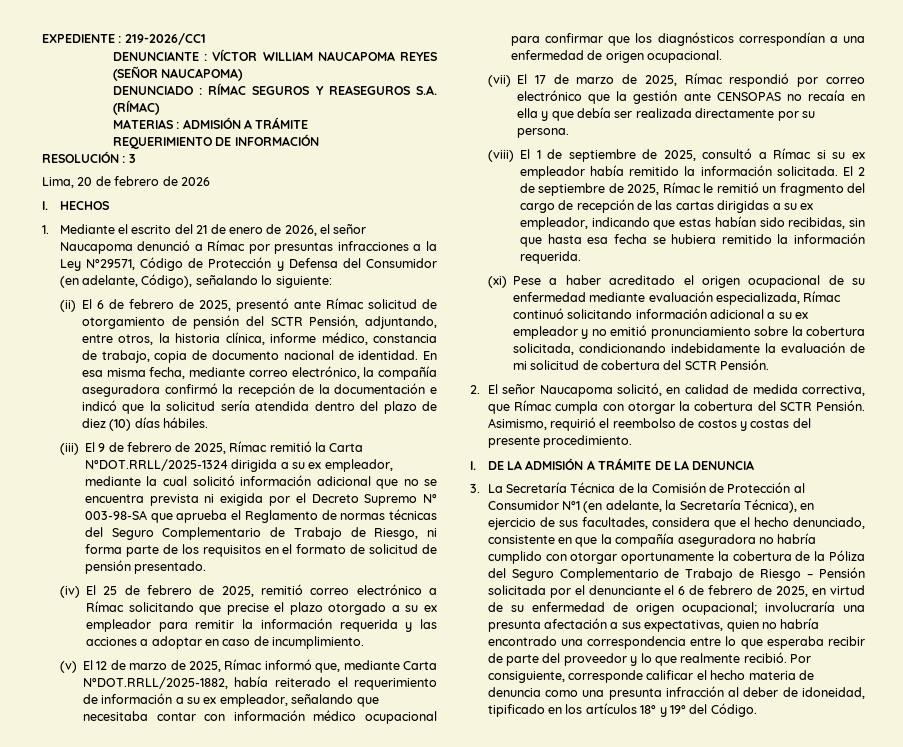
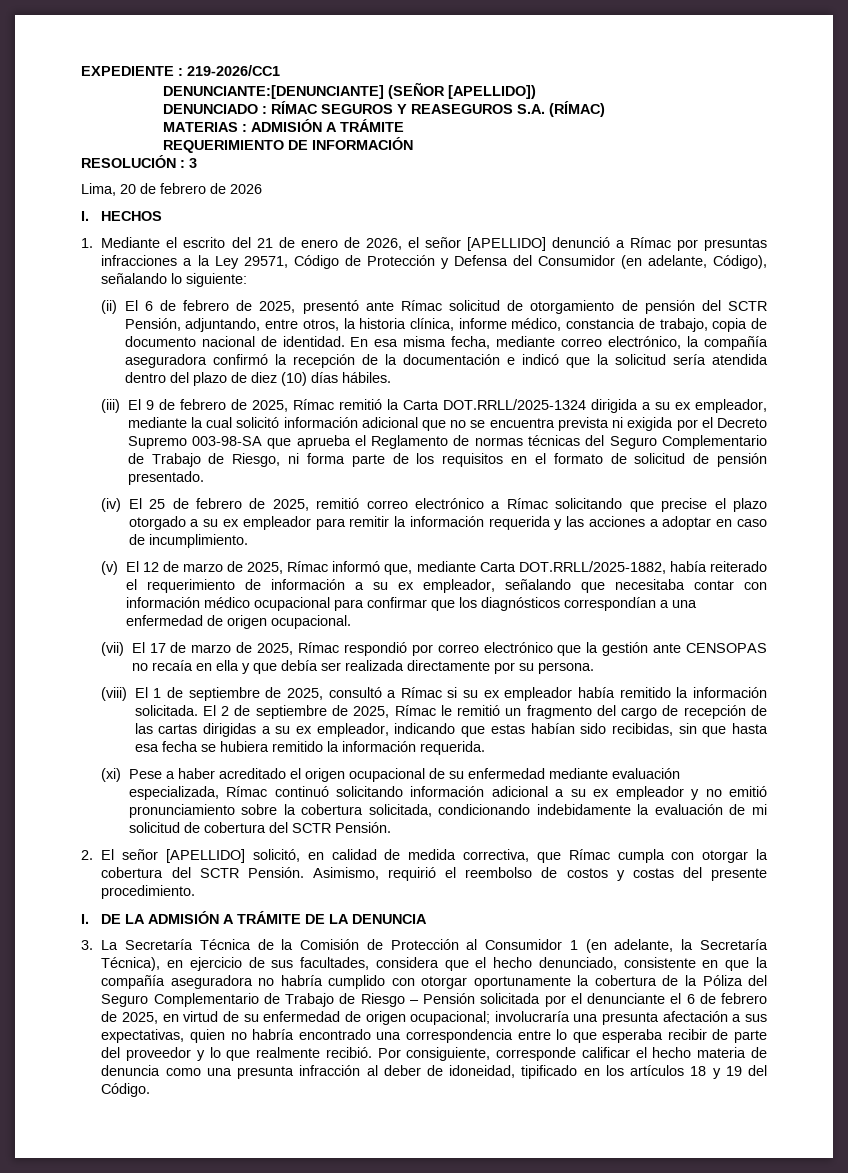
[112,49,437,61] [112,66,244,81] DENUNCIANTE : VÍCTOR WILLIAM NAUCAPOMA REYES (SEÑOR NAUCAPOMA) -> [162,82,536,99] DENUNCIANTE:[DENUNCIANTE] (SEÑOR [APELLIDO])
[59,242,133,254] Naucapoma -> [466,237,546,251] [APELLIDO]
[85,259,135,270] N°29571, -> [243,256,288,268] 29571,
[84,459,228,471] N°DOT.RRLL/2025-1324 -> [442,399,586,410] DOT.RRLL/2025-1324
[422,494,437,503] N° -> (187, 442) none
[82,677,228,689] N°DOT.RRLL/2025-1882, -> [518,561,666,574] DOT.RRLL/2025-1882,
[539,385,613,397] Naucapoma -> [166,849,246,863] [APELLIDO]
[562,501,581,510] N°1 -> [569,940,578,950] 1
[640,705,686,717] 18° y 19° -> [690,1066,742,1079] 18 y 19

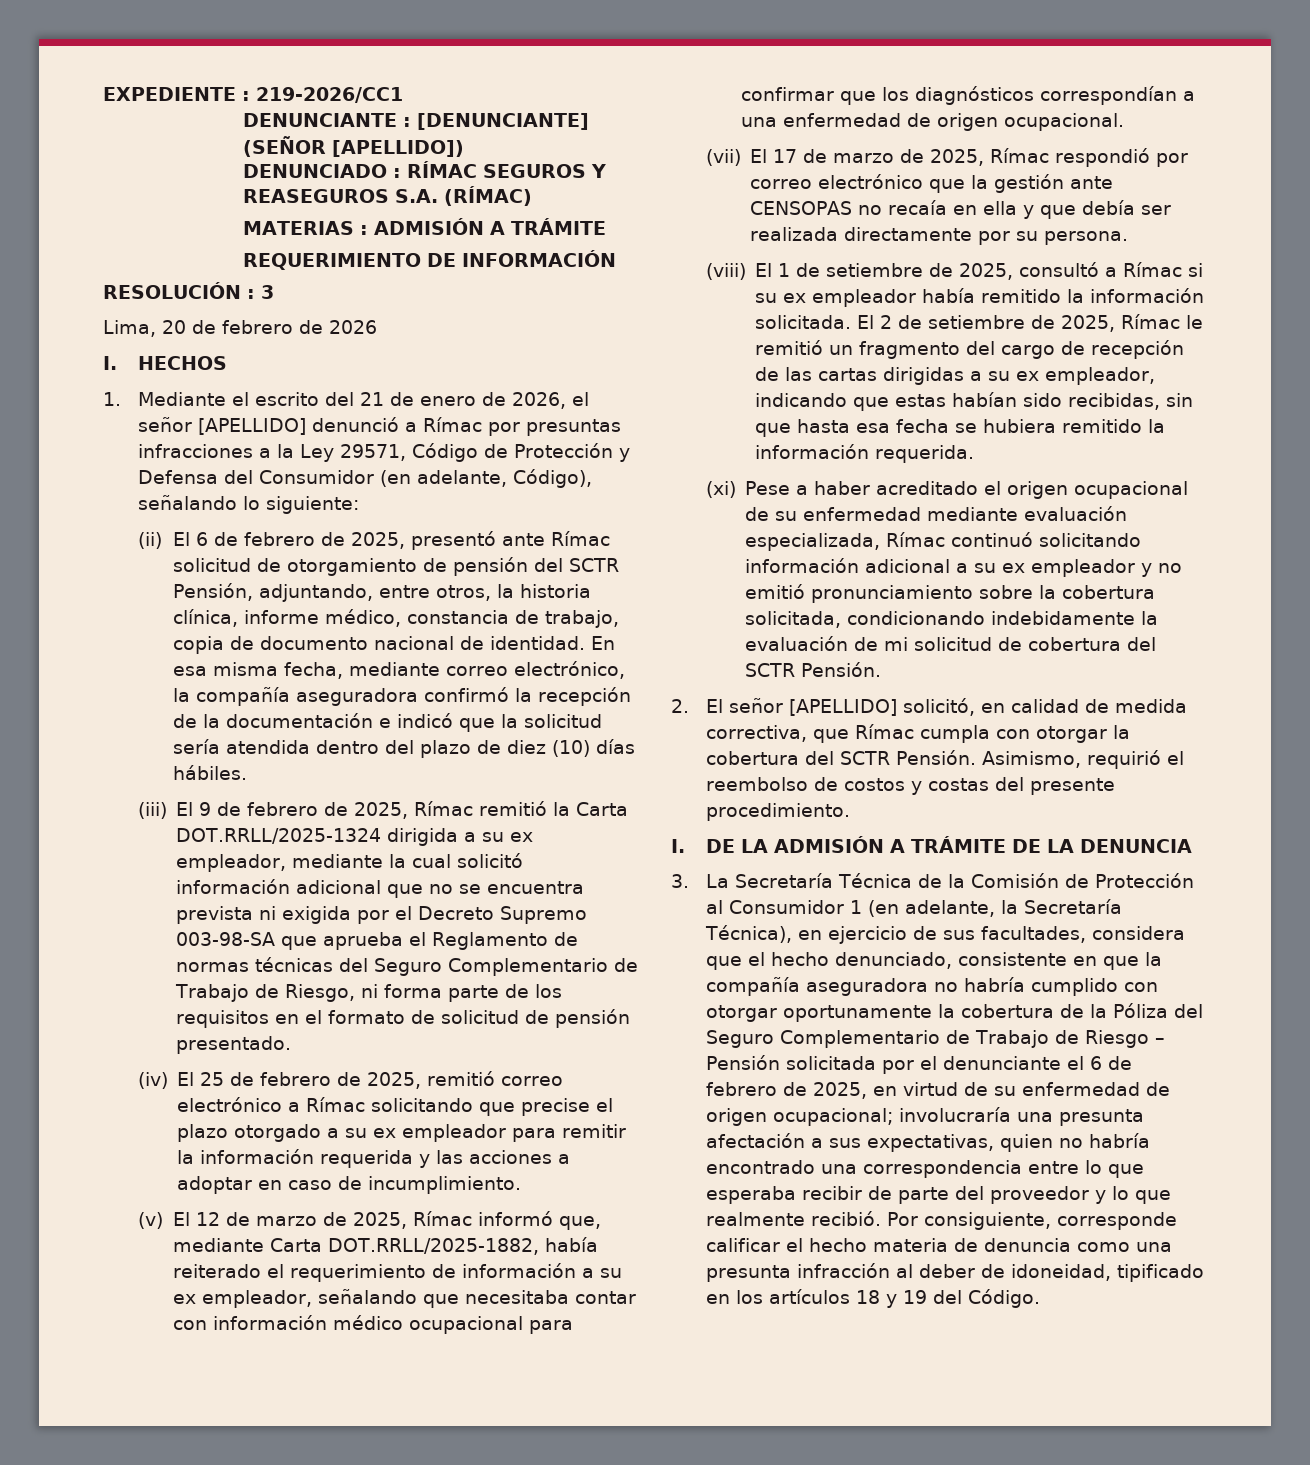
[162,85,384,99] DENUNCIANTE:[DENUNCIANTE] -> [242,113,589,130] DENUNCIANTE : [DENUNCIANTE]
[188,687,260,701] septiembre -> [826,263,924,277] setiembre
[255,705,327,719] septiembre -> [928,315,1026,329] setiembre

